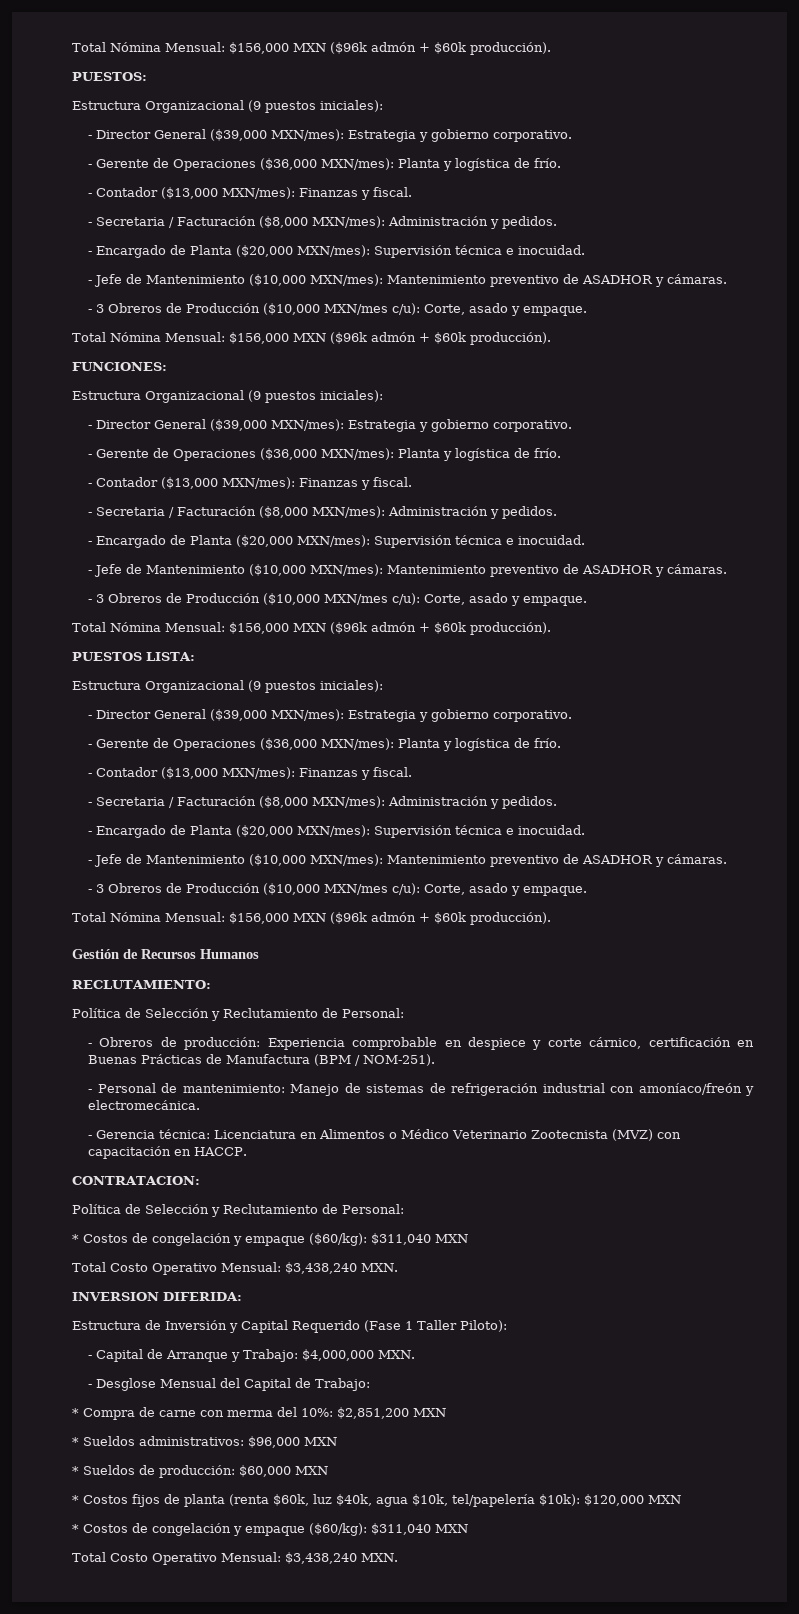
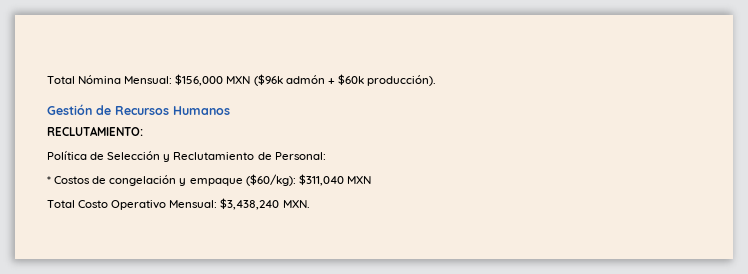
[72,72,147,81] [72,100,383,113] [88,129,573,142] [88,158,562,171] [88,187,413,200] [88,216,558,229] [88,245,586,258] [88,274,728,287] [88,303,588,316] [72,332,551,345] [72,362,167,371] [72,390,383,403] [88,419,573,432] [88,448,562,461] [88,477,413,490] [88,506,558,519] [88,535,586,548] [88,564,728,577] [88,593,588,606] [72,622,551,635] [72,652,195,661] [72,680,383,693] [88,709,573,722] [88,738,562,751] [88,767,413,780] [88,796,558,809] [88,825,586,838] [88,854,728,867] [88,883,588,896] [72,912,551,925] // PUESTOS: // Estructura Organizacional (9 puestos iniciales): // - Director General ($39,000 MXN/mes): Estrategia y gobierno corporativo. // - Gerente de Operaciones ($36,000 MXN/mes): Planta y logística de frío. // - Contador ($13,000 MXN/mes): Finanzas y fiscal. // - Secretaria / Facturación ($8,000 MXN/mes): Administración y pedidos. // - Encargado de Planta ($20,000 MXN/mes): Supervisión técnica e inocuidad. // - Jefe de Mantenimiento ($10,000 MXN/mes): Mantenimiento preventivo de ASADHOR y cámaras. // - 3 Obreros de Producción ($10,000 MXN/mes c/u): Corte, asado y empaque. // Total Nómina Mensual: $156,000 MXN ($96k admón + $60k producción). // FUNCIONES: // Estructura Organizacional (9 puestos iniciales): // - Director General ($39,000 MXN/mes): Estrategia y gobierno corporativo. // - Gerente de Operaciones ($36,000 MXN/mes): Planta y logística de frío. // - Contador ($13,000 MXN/mes): Finanzas y fiscal. // - Secretaria / Facturación ($8,000 MXN/mes): Administración y pedidos. // - Encargado de Planta ($20,000 MXN/mes): Supervisión técnica e inocuidad. // - Jefe de Mantenimiento ($10,000 MXN/mes): Mantenimiento preventivo de ASADHOR y cámaras. // - 3 Obreros de Producción ($10,000 MXN/mes c/u): Corte, asado y empaque. // Total Nómina Mensual: $156,000 MXN ($96k admón + $60k producción). // PUESTOS LISTA: // Estructura Organizacional (9 puestos iniciales): // - Director General ($39,000 MXN/mes): Estrategia y gobierno corporativo. // - Gerente de Operaciones ($36,000 MXN/mes): Planta y logística de frío. // - Contador ($13,000 MXN/mes): Finanzas y fiscal. // - Secretaria / Facturación ($8,000 MXN/mes): Administración y pedidos. // - Encargado de Planta ($20,000 MXN/mes): Supervisión técnica e inocuidad. // - Jefe de Mantenimiento ($10,000 MXN/mes): Mantenimiento preventivo de ASADHOR y cámaras. // - 3 Obreros de Producción ($10,000 MXN/mes c/u): Corte, asado y empaque. // Total Nómina Mensual: $156,000 MXN ($96k admón + $60k producción). -> (436, 80) none
[88,1037,754,1050] [88,1054,436,1066] [88,1083,754,1096] [88,1100,201,1110] [88,1129,682,1141] [88,1146,248,1159] [72,1176,200,1185] [72,1204,404,1217] // - Obreros de producción: Experiencia comprobable en despiece y corte cárnico, certificación en Buenas Prácticas de Manufactura (BPM / NOM-251). // - Personal de mantenimiento: Manejo de sistemas de refrigeración industrial con amoníaco/freón y electromecánica. // - Gerencia técnica: Licenciatura en Alimentos o Médico Veterinario Zootecnista (MVZ) con capacitación en HACCP. // CONTRATACION: // Política de Selección y Reclutamiento de Personal: -> (326, 156) none
[72,1292,242,1301] [72,1320,507,1333] [88,1349,416,1362] [88,1378,371,1391] [72,1407,446,1420] [72,1436,337,1448] [72,1465,328,1478] [72,1494,681,1507] [72,1523,468,1536] [72,1552,398,1565] // INVERSION DIFERIDA: // Estructura de Inversión y Capital Requerido (Fase 1 Taller Piloto): // - Capital de Arranque y Trabajo: $4,000,000 MXN. // - Desglose Mensual del Capital de Trabajo: // * Compra de carne con merma del 10%: $2,851,200 MXN // * Sueldos administrativos: $96,000 MXN // * Sueldos de producción: $60,000 MXN // * Costos fijos de planta (renta $60k, luz $40k, agua $10k, tel/papelería $10k): $120,000 MXN // * Costos de congelación y empaque ($60/kg): $311,040 MXN // Total Costo Operativo Mensual: $3,438,240 MXN. -> (310, 204) none

